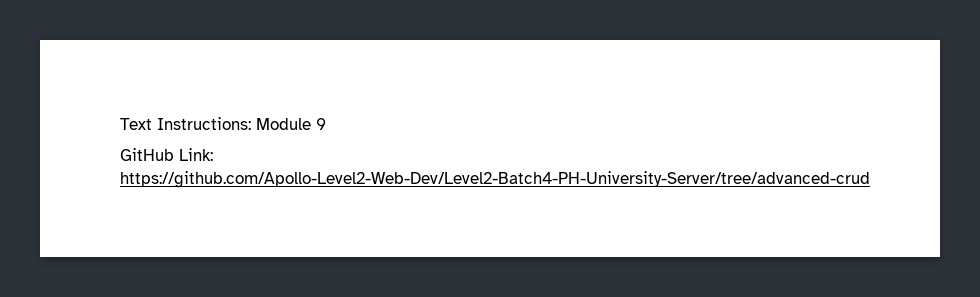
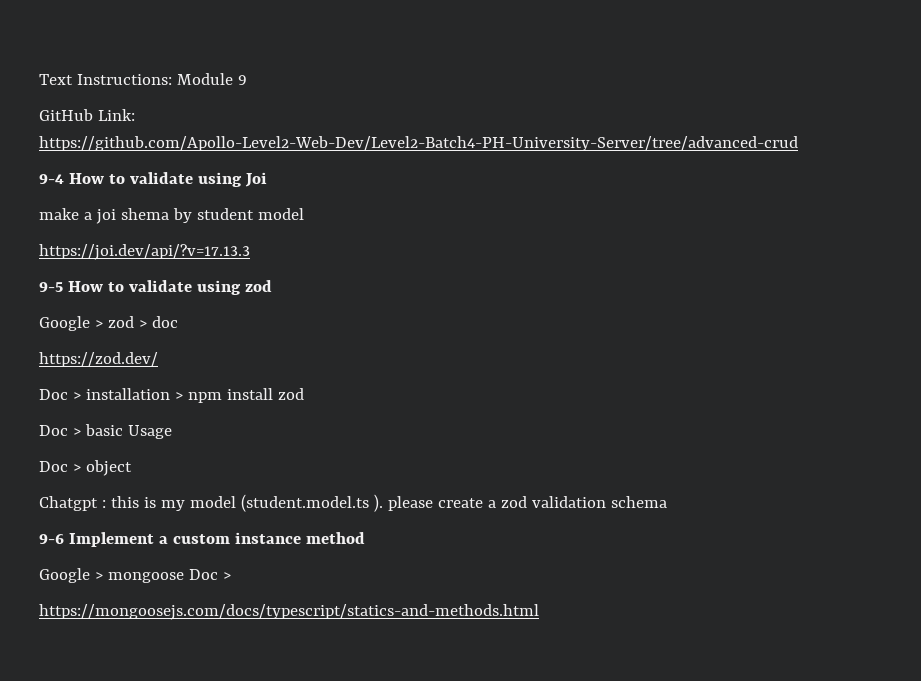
(870, 179) none -> [39,172,267,187] [39,208,304,224] [39,244,250,260] [39,280,272,295] [39,316,178,331] [39,352,158,367] [39,388,304,403] [39,424,172,439] [39,460,132,476] [39,494,667,512] [39,532,365,547] [39,568,231,583] [39,604,539,620] // 9-4 How to validate using Joi // make a joi shema by student model // https://joi.dev/api/?v=17.13.3 // 9-5 How to validate using zod // Google > zod > doc // https://zod.dev/ // Doc > installation > npm install zod // Doc > basic Usage // Doc > object // Chatgpt : this is my model (student.model.ts ). please create a zod validation schema // 9-6 Implement a custom instance method // Google > mongoose Doc > // https://mongoosejs.com/docs/typescript/statics-and-methods.html

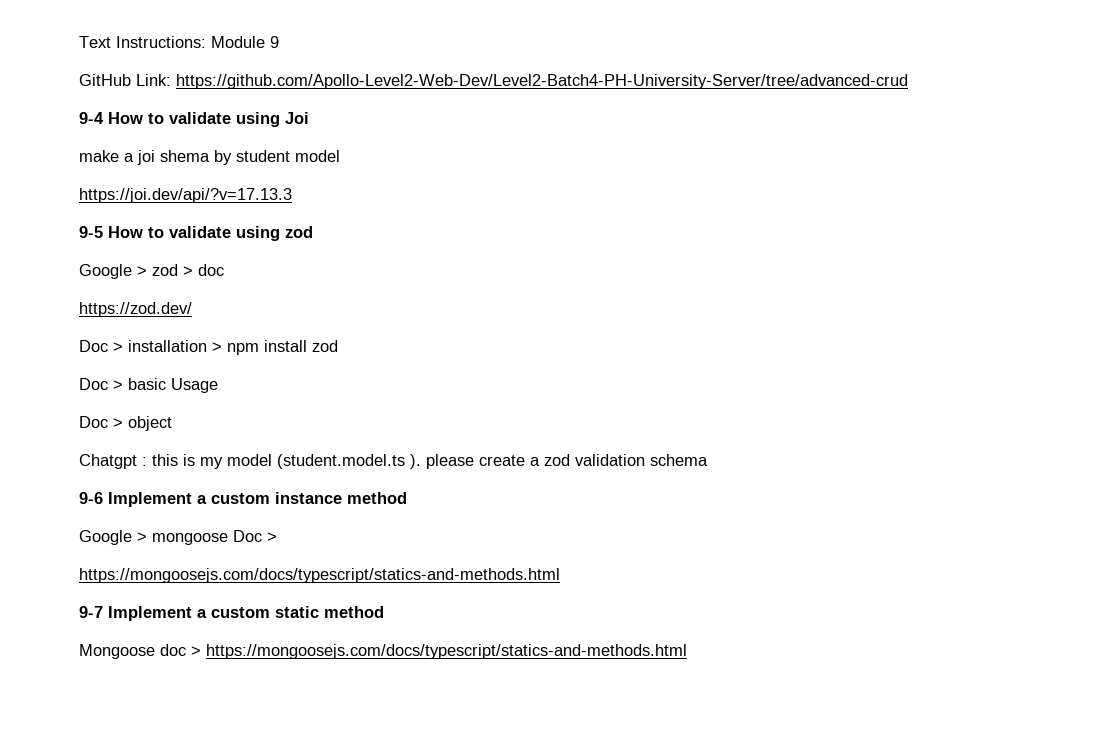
(539, 612) none -> [79,606,384,621] [79,644,687,659] // 9-7 Implement a custom static method // Mongoose doc > https://mongoosejs.com/docs/typescript/statics-and-methods.html

